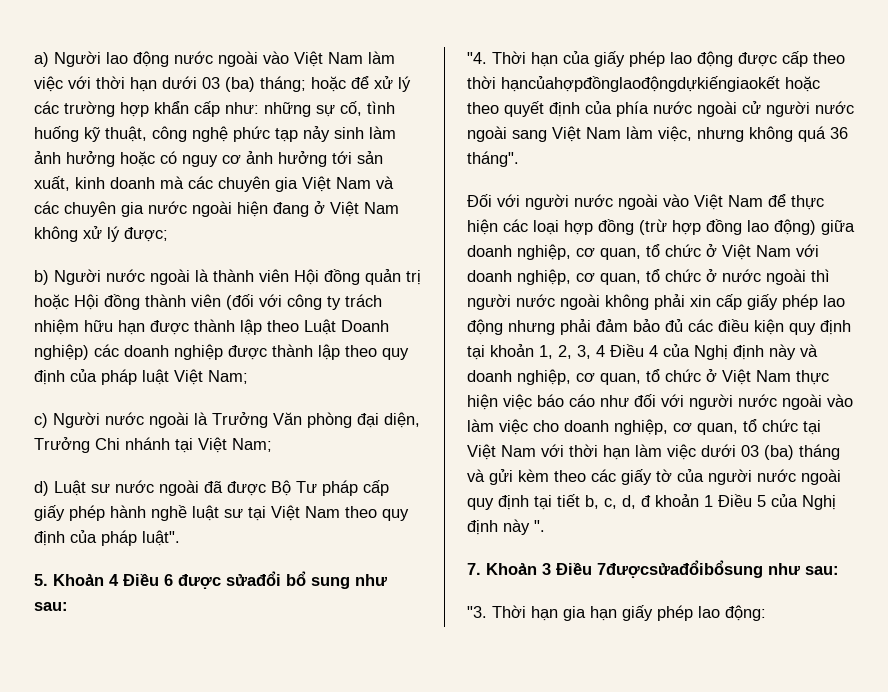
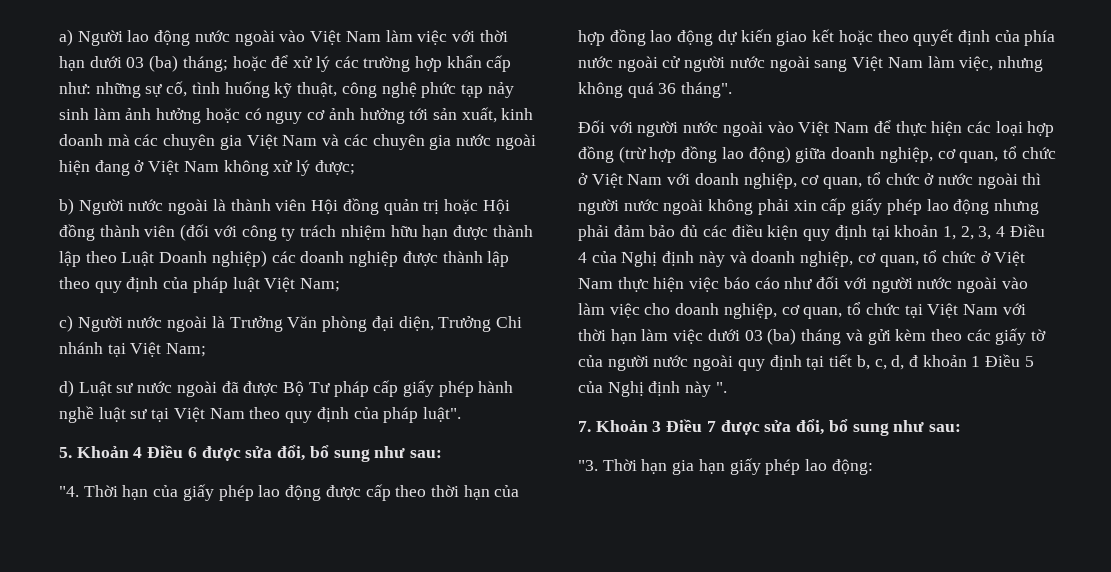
[226,571,281,586] sửađổi -> [245,445,306,461] sửa đổi,
[501,76,780,92] hạncủahợpđồnglaođộngdựkiếngiaokết -> [463,485,520,500] [578,29,835,46] hạn của hợp đồng lao động dự kiến giao kết
[597,560,763,578] 7đượcsửađổibổsung -> [706,419,889,436] 7 được sửa đổi, bổ sung

